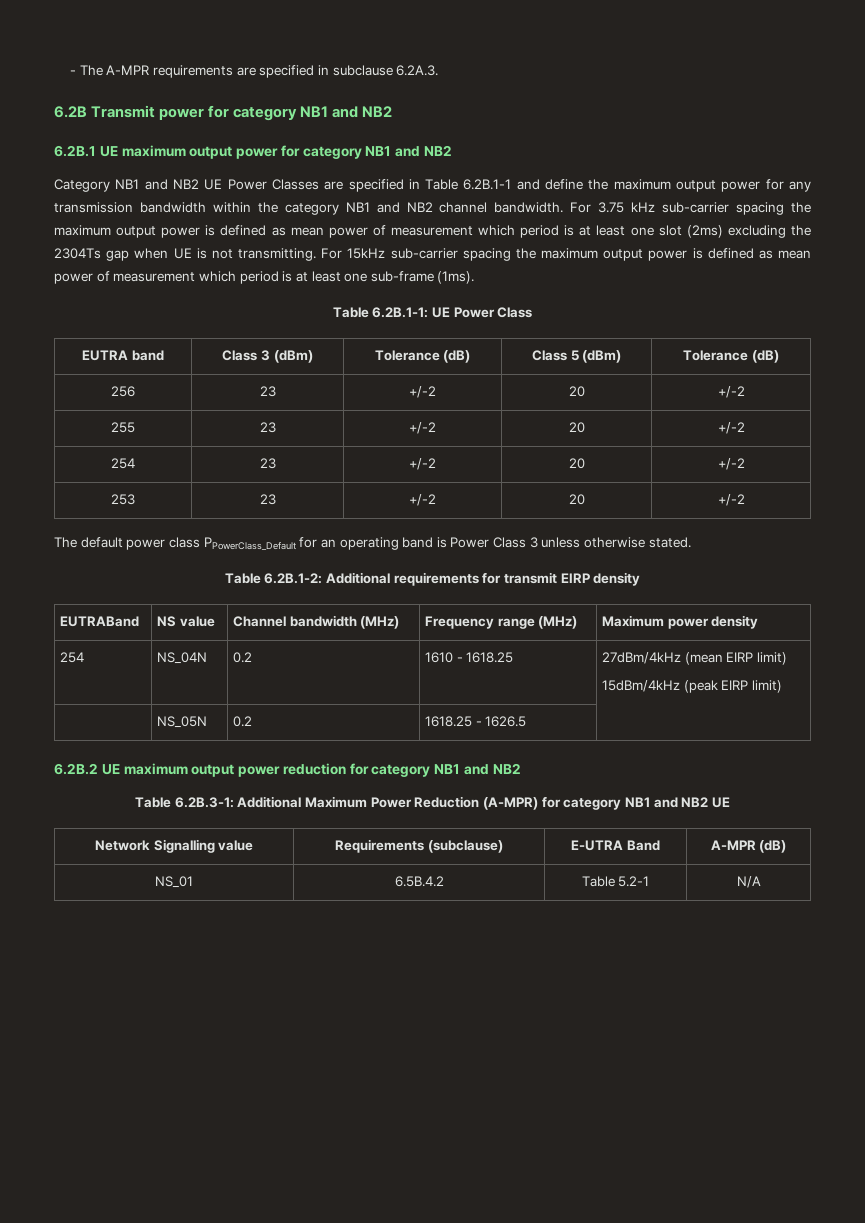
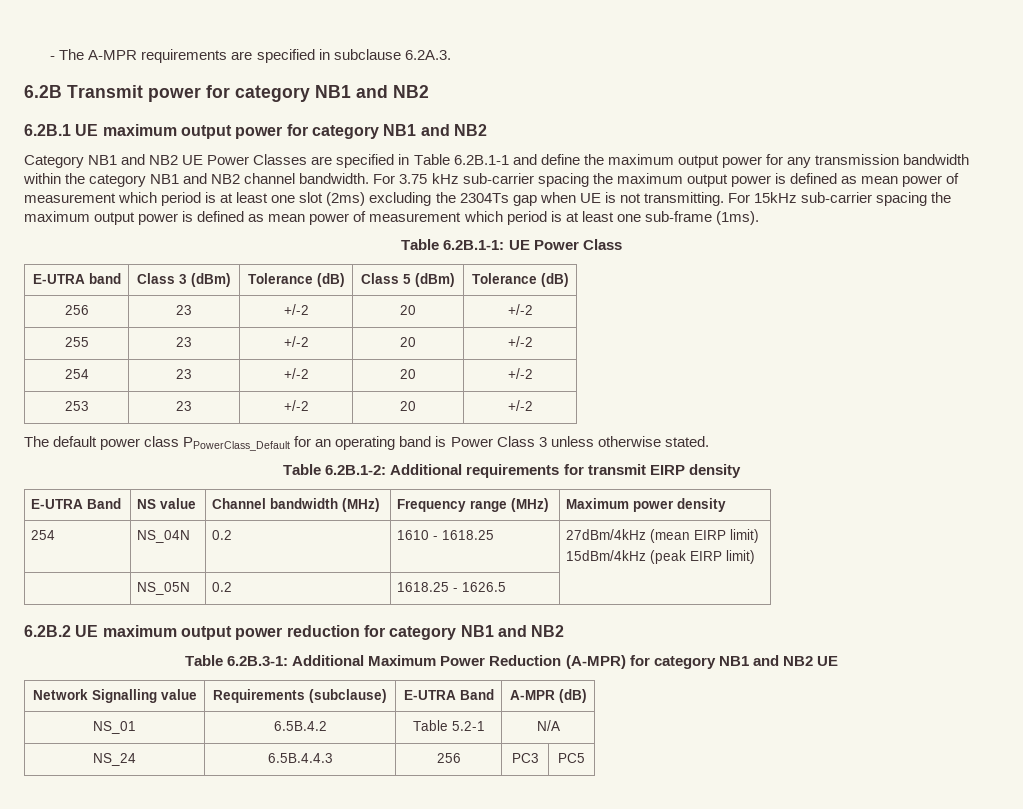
[82,350,129,361] EUTRA -> [32,274,85,284] E-UTRA
[59,616,139,627] EUTRABand -> [31,498,122,509] E-UTRA Band
(761, 882) none -> [93,753,136,766] [267,753,333,763] [436,753,461,763] [511,753,539,763] [558,753,585,763] // NS_24 | 6.5B.4.4.3 | 256 | PC3 | PC5

